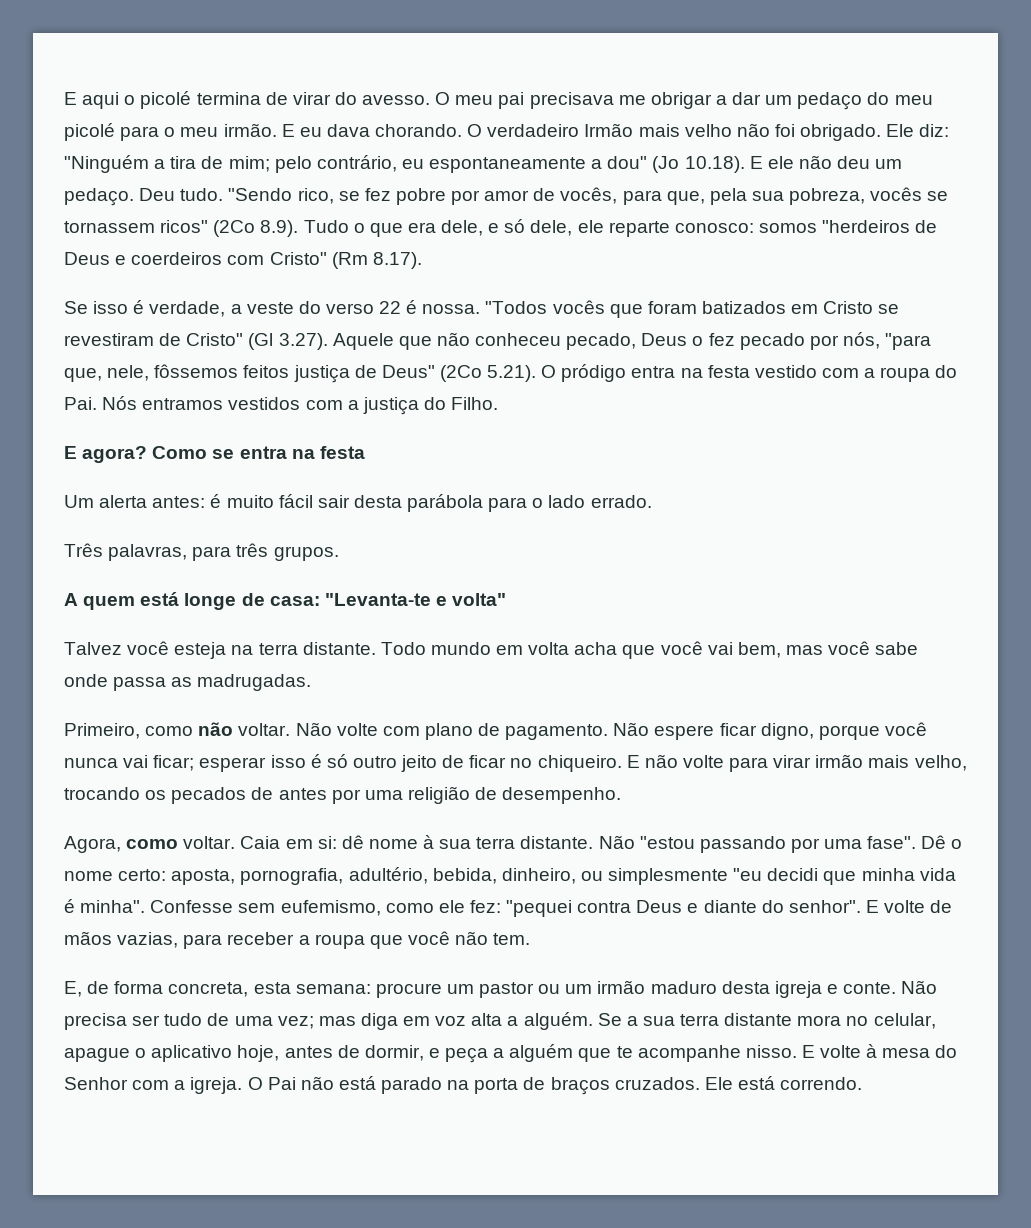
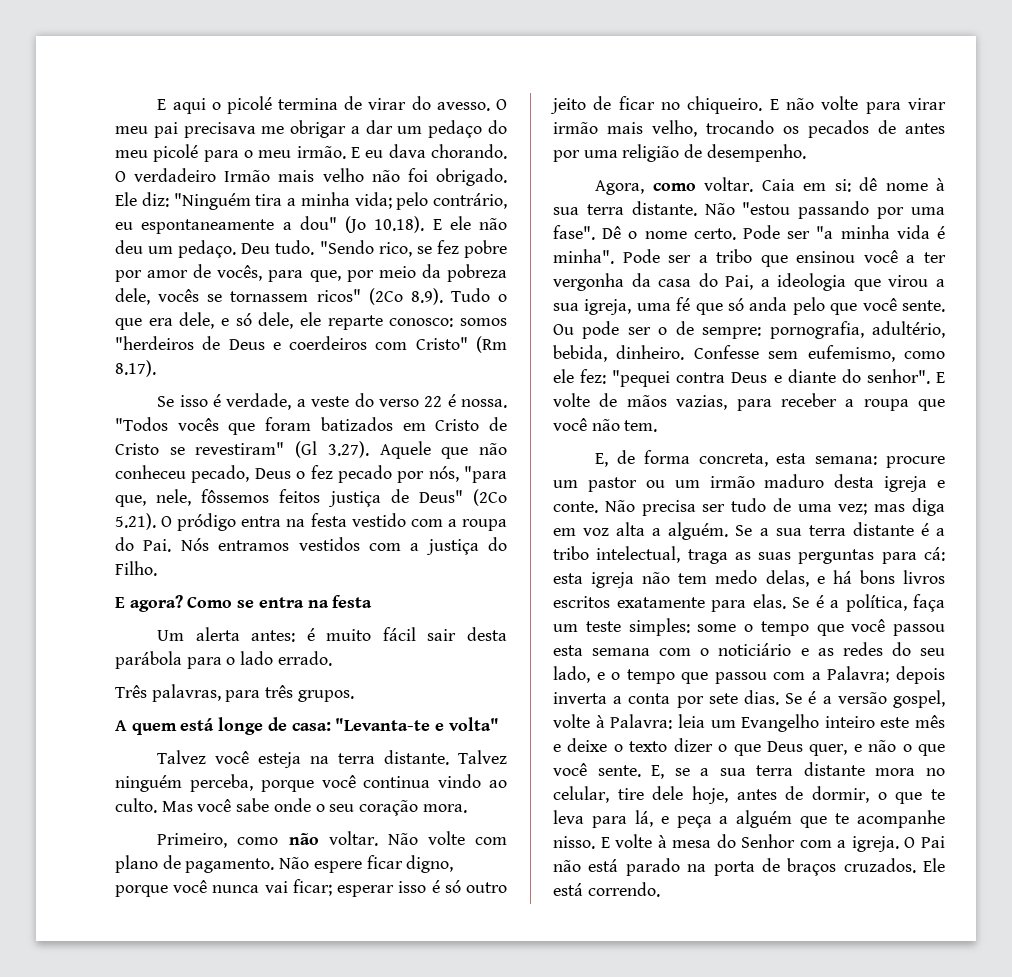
[154,156,270,172] a tira de mim; -> [255,192,392,209] tira a minha vida;
[709,188,866,205] pela sua pobreza, -> [346,264,507,282] [115,288,150,305] por meio da pobreza dele,
[878,304,900,314] [64,333,244,346] se revestiram de Cristo" -> [489,417,508,431] [115,442,285,455] de Cristo se revestiram"
[380,641,919,659] [64,674,312,691] Todo mundo em volta acha que você vai bem, mas você sabe onde passa as madrugadas. -> [458,750,507,764] [115,774,507,792] [115,798,467,816] Talvez ninguém perceba, porque você continua vindo ao culto. Mas você sabe onde o seu coração mora.
[118,867,956,885] [64,899,146,913] certo: aposta, pornografia, adultério, bebida, dinheiro, ou simplesmente "eu decidi que minha vida é minha". -> [693,225,945,240] [553,249,946,267] [553,273,945,291] [553,297,945,315] [553,321,945,339] [553,345,685,362] certo. Pode ser "a minha vida é minha". Pode ser a tribo que ensinou você a ter vergonha da casa do Pai, a ideologia que virou a sua igreja, uma fé que só anda pelo que você sente. Ou pode ser o de sempre: pornografia, adultério, bebida, dinheiro.
[797,1013,936,1029] [64,1045,424,1062] mora no celular, apague o aplicativo hoje, antes de dormir, -> [920,523,945,536] [553,546,945,564] [553,570,945,588] [553,594,945,612] [553,618,945,636] [553,642,945,656] [553,666,945,684] [553,690,945,708] [553,714,945,732] [553,738,945,756] [553,762,945,779] [553,786,945,804] [553,810,653,828] é a tribo intelectual, traga as suas perguntas para cá: esta igreja não tem medo delas, e há bons livros escritos exatamente para elas. Se é a política, faça um teste simples: some o tempo que você passou esta semana com o noticiário e as redes do seu lado, e o tempo que passou com a Palavra; depois inverta a conta por sete dias. Se é a versão gospel, volte à Palavra: leia um Evangelho inteiro este mês e deixe o texto dizer o que Deus quer, e não o que você sente. E, se a sua terra distante mora no celular, tire dele hoje, antes de dormir, o que te leva para lá,

